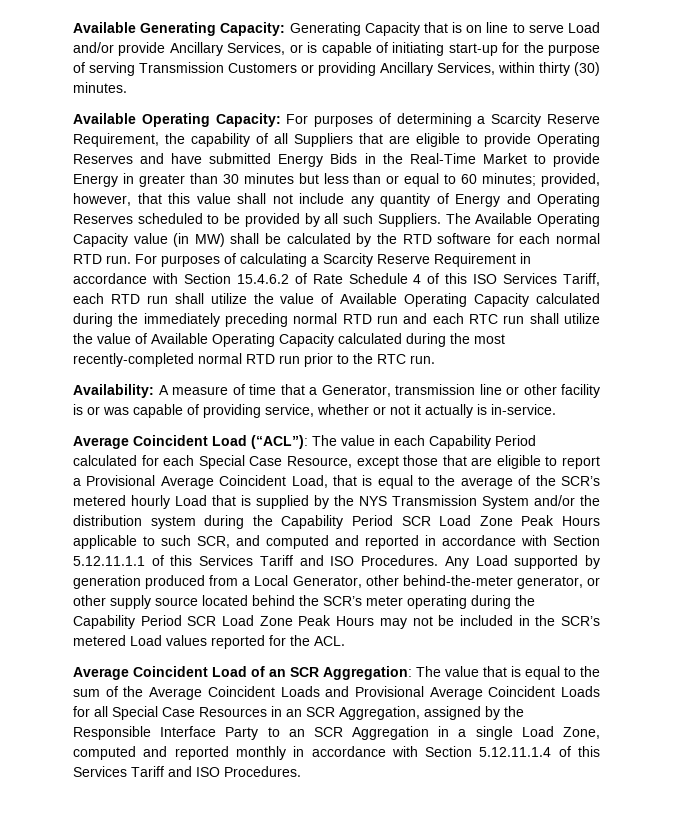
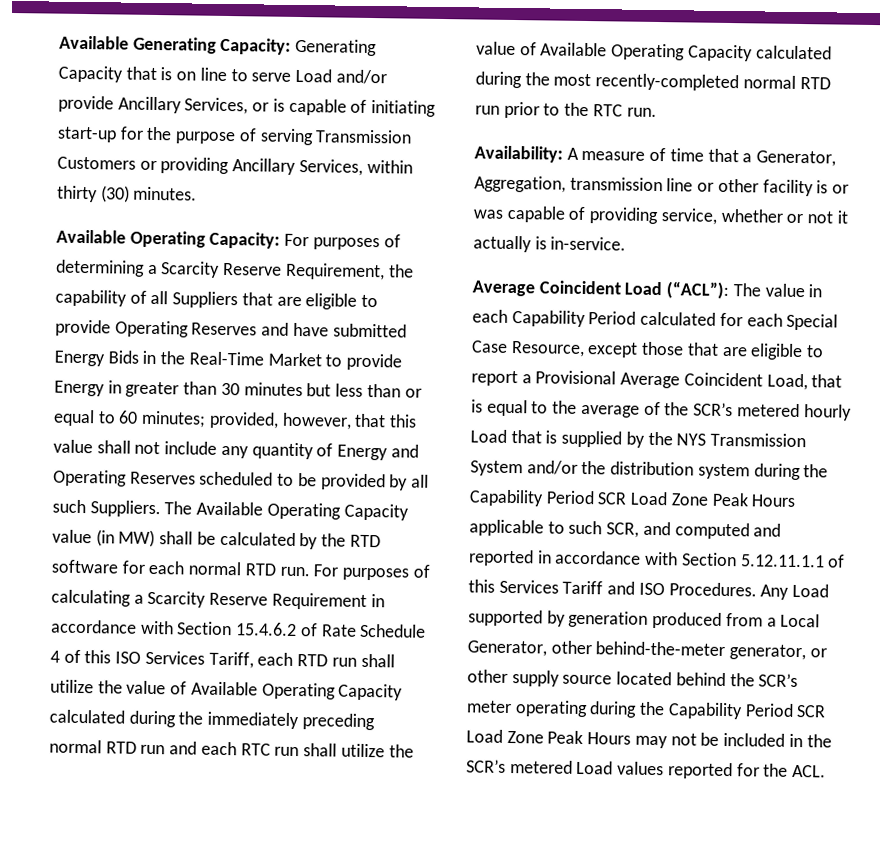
(391, 391) none -> [474,175,566,193] Aggregation,
[73,666,600,680] [73,686,600,700] [73,706,524,720] [73,726,600,740] [73,746,600,760] [73,766,301,777] // Average Coincident Load of an SCR Aggregation: The value that is equal to the sum of the Average Coincident Loads and Provisional Average Coincident Loads for all Special Case Resources in an SCR Aggregation, assigned by the Responsible Interface Party to an SCR Aggregation in a single Load Zone, computed and reported monthly in accordance with Section 5.12.11.1.4 of this Services Tariff and ISO Procedures. -> (827, 771) none

